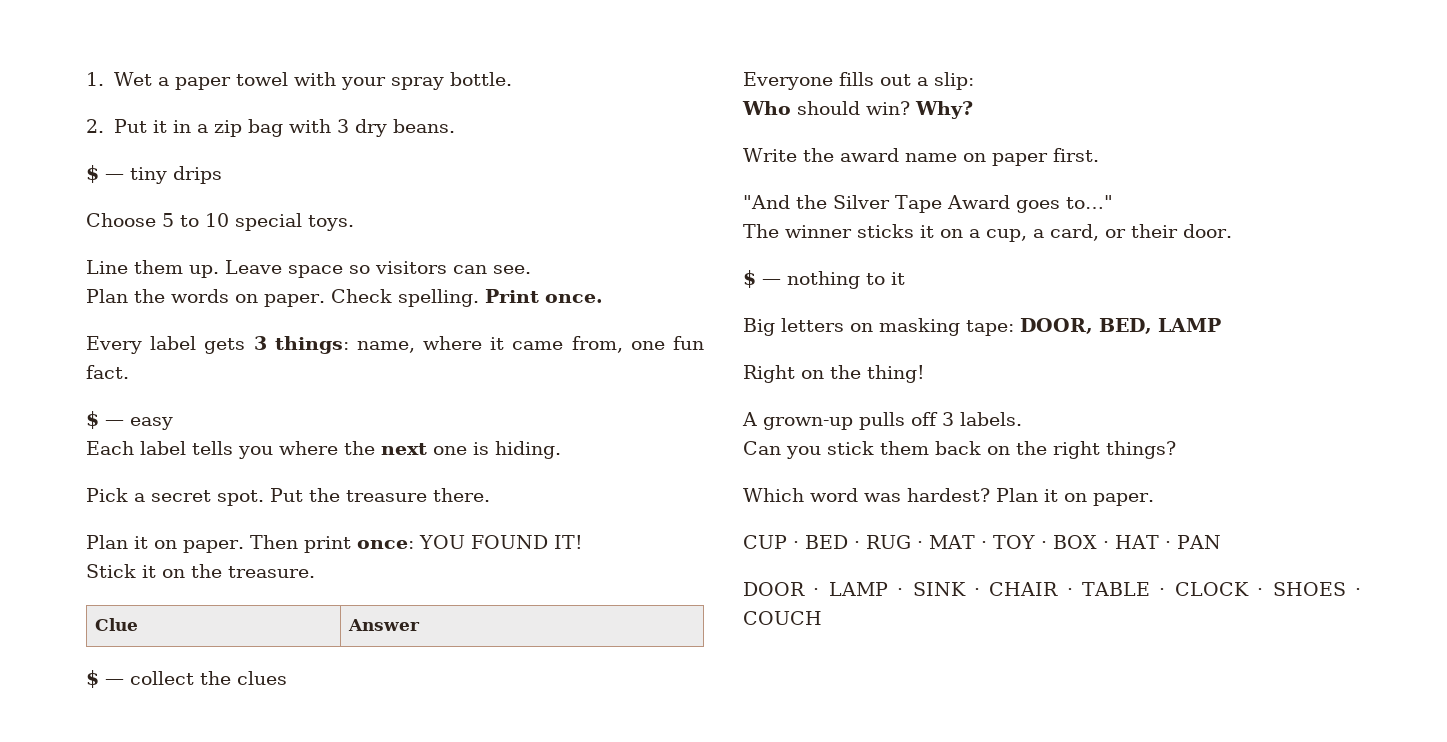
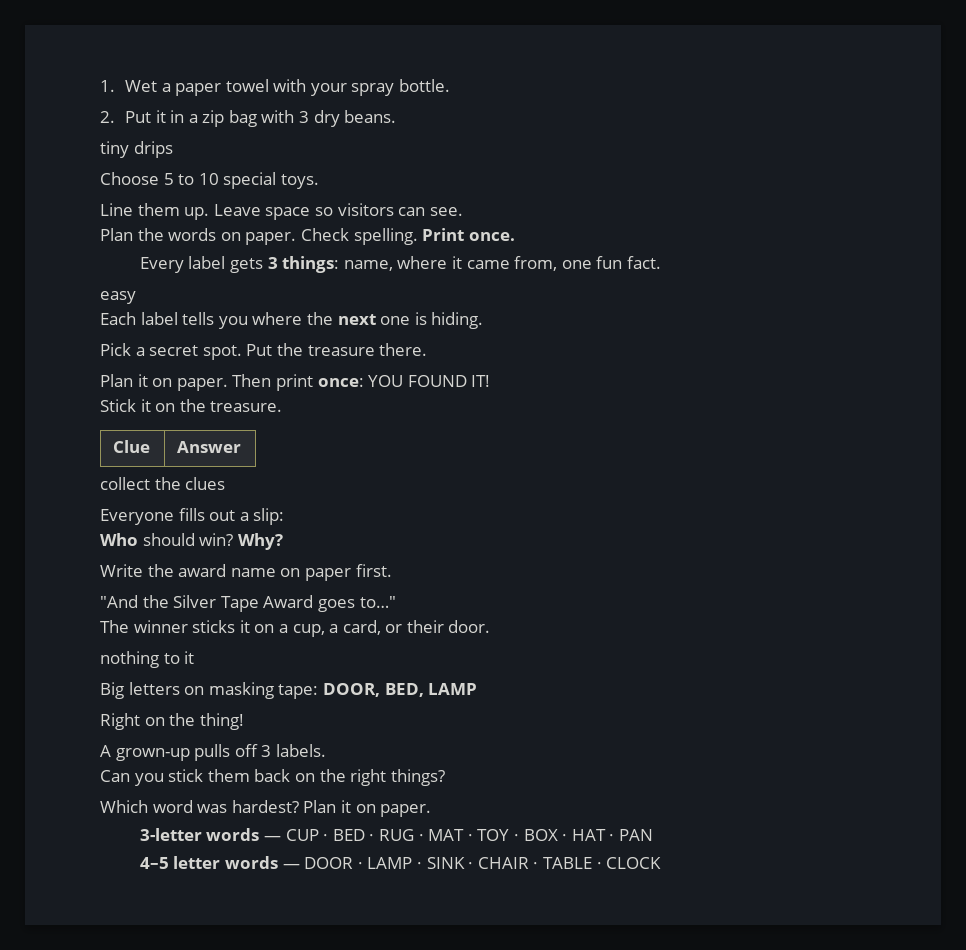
[86,165,124,183] $ — -> (397, 116) none
[86,411,124,429] $ — -> (661, 262) none
[86,670,124,688] $ — -> (242, 447) none
[743,270,781,288] $ — -> (491, 626) none
(1154, 499) none -> [139,828,282,841] 3-letter words —
(1221, 542) none -> [139,856,300,869] 4–5 letter words —
[1257,582,1361,596] [743,611,822,625] · SHOES · COUCH -> (662, 863) none

